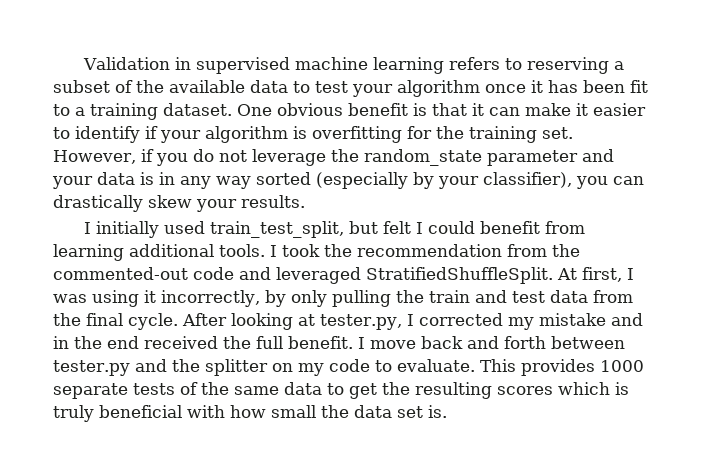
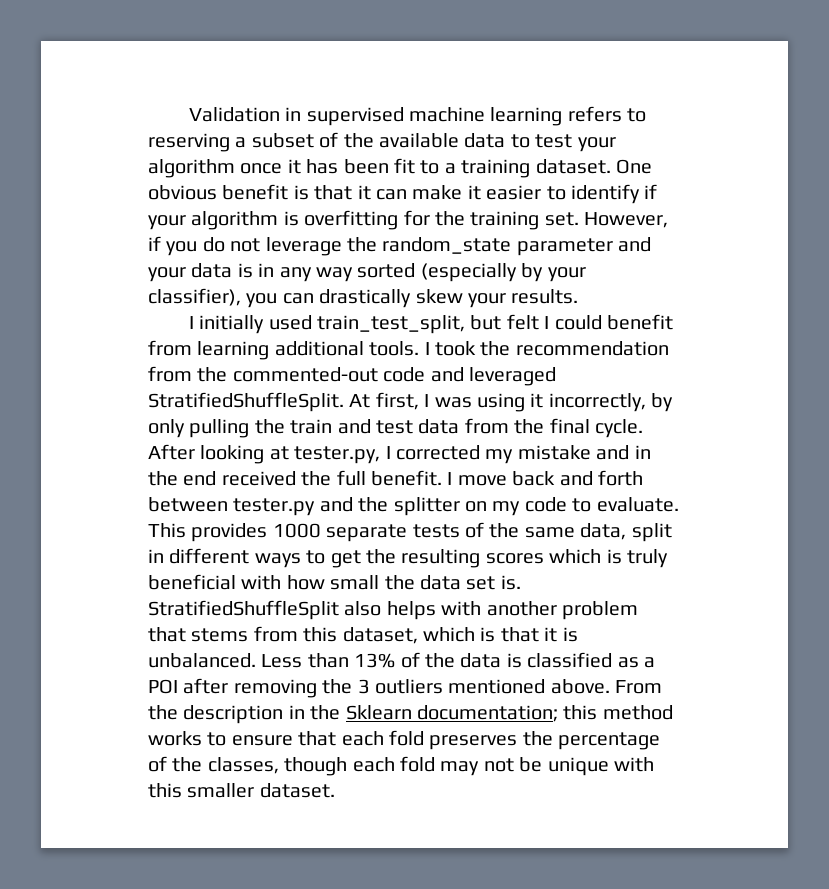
[284,382,322,395] data -> [580,523,672,542] [148,548,301,568] data, split in different ways
(447, 411) none -> [148,600,638,620] [148,626,578,644] [148,652,655,668] [148,678,663,698] [148,705,673,724] [148,730,661,750] [148,756,654,776] [148,783,335,798] StratifiedShuffleSplit also helps with another problem that stems from this dataset, which is that it is unbalanced. Less than 13% of the data is classified as a POI after removing the 3 outliers mentioned above. From the description in the Sklearn documentation; this method works to ensure that each fold preserves the percentage of the classes, though each fold may not be unique with this smaller dataset.

